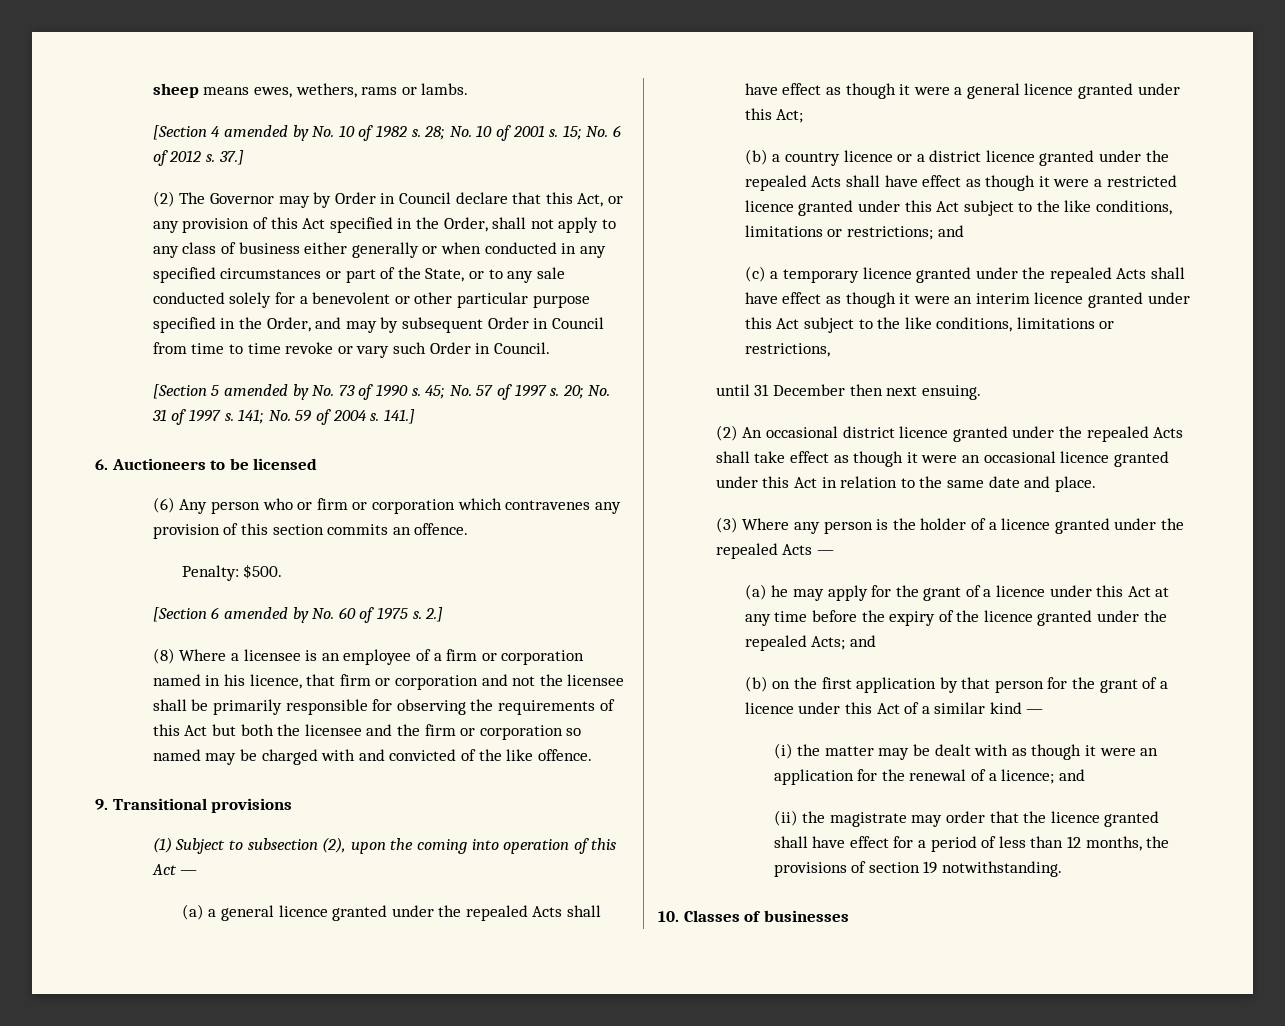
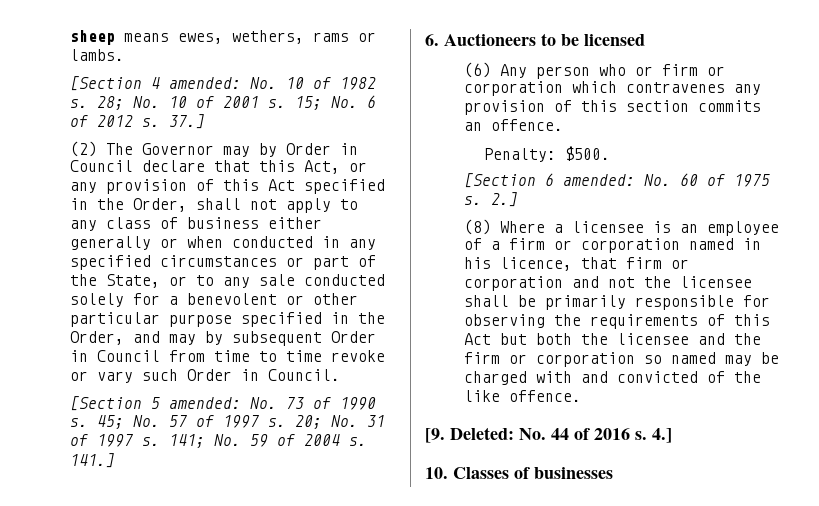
[224,125,309,141] amended by -> [169,77,242,89] amended:
[224,384,309,400] amended by -> [169,397,242,409] amended:
[224,607,309,623] amended by -> [563,174,636,186] amended:
[95,798,293,813] [152,837,617,854] [151,864,198,875] [181,904,602,921] [744,83,1180,99] [744,108,804,123] [744,149,1169,166] [744,175,1177,191] [744,200,1173,216] [744,225,964,240] [744,266,1186,283] [744,292,1190,308] [744,317,1115,333] [744,343,830,357] [715,384,981,400] [715,425,1184,442] [715,451,1169,467] [715,476,1096,492] [715,517,1184,534] [715,543,835,559] [744,584,1170,601] [744,610,1167,626] [744,635,876,651] [744,676,1168,693] [744,702,1044,714] [773,743,1159,760] [773,769,1085,785] [773,810,1160,827] [773,836,1170,852] [773,861,1063,877] 9. Transitional provisions // (1) Subject to subsection (2), upon the coming into operation of this Act — // (a) a general licence granted under the repealed Acts shall have effect as though it were a general licence granted under this Act; // (b) a country licence or a district licence granted under the repealed Acts shall have effect as though it were a restricted licence granted under this Act subject to the like conditions, limitations or restrictions; and // (c) a temporary licence granted under the repealed Acts shall have effect as though it were an interim licence granted under this Act subject to the like conditions, limitations or restrictions, // until 31 December then next ensuing. // (2) An occasional district licence granted under the repealed Acts shall take effect as though it were an occasional licence granted under this Act in relation to the same date and place. // (3) Where any person is the holder of a licence granted under the repealed Acts — // (a) he may apply for the grant of a licence under this Act at any time before the expiry of the licence granted under the repealed Acts; and // (b) on the first application by that person for the grant of a licence under this Act of a similar kind — // (i) the matter may be dealt with as though it were an application for the renewal of a licence; and // (ii) the magistrate may order that the licence granted shall have effect for a period of less than 12 months, the provisions of section 19 notwithstanding. -> [425,427,672,443] [9. Deleted: No. 44 of 2016 s. 4.]

